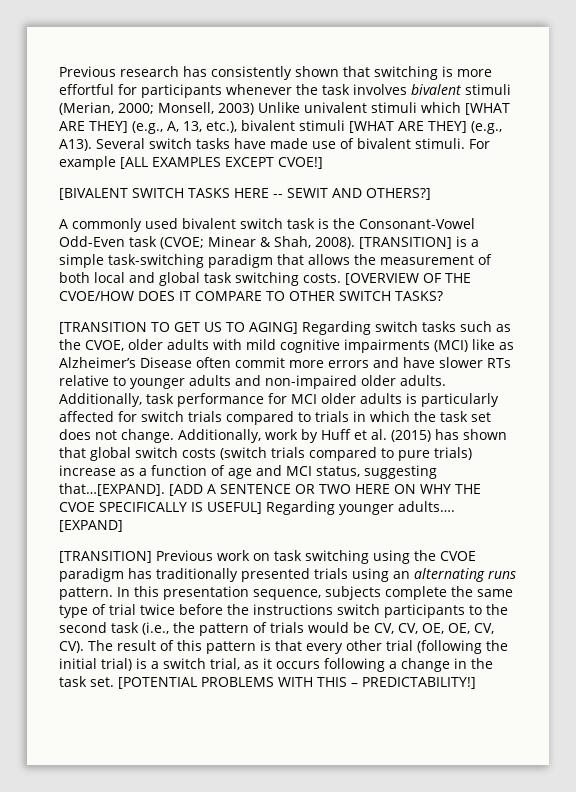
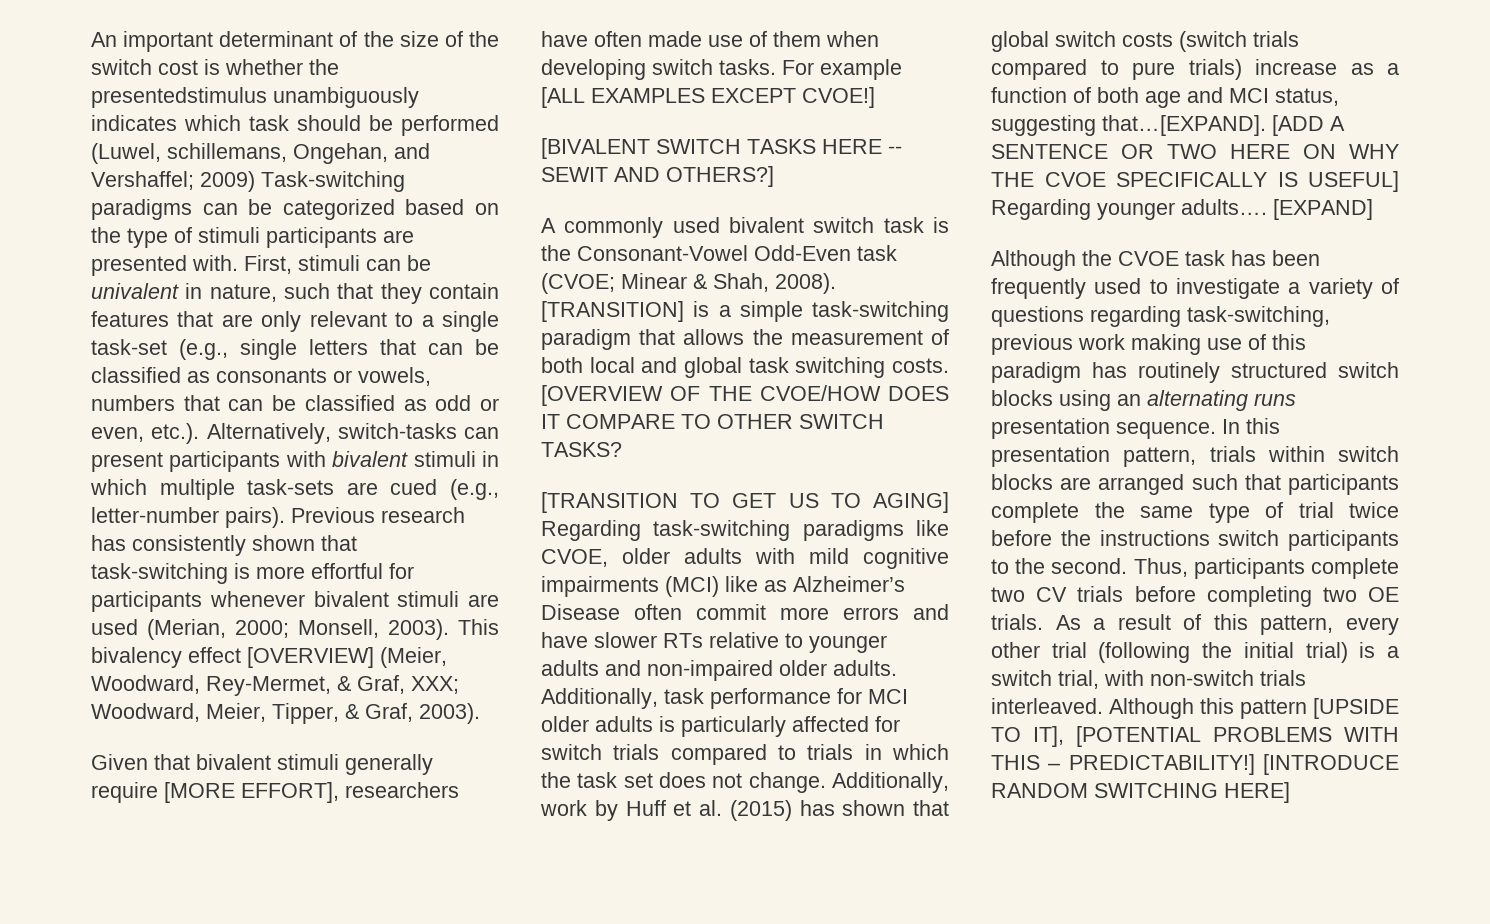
(59, 71) none -> [91,31,500,52] [91,59,339,75] [91,87,419,108] [91,115,499,136] [91,143,430,164] [91,171,405,192] [91,199,499,220] [91,227,414,248] [91,255,431,276] [91,283,499,304] [91,311,499,332] [91,339,499,360] [91,367,431,386] [91,395,500,411] [91,423,499,444] [91,451,499,472] [90,479,499,500] [91,507,285,528] An important determinant of the size of the switch cost is whether the presentedstimulus unambiguously indicates which task should be performed (Luwel, schillemans, Ongehan, and Vershaffel; 2009) Task-switching paradigms can be categorized based on the type of stimuli participants are presented with. First, stimuli can be univalent in nature, such that they contain features that are only relevant to a single task-set (e.g., single letters that can be classified as consonants or vowels, numbers that can be classified as odd or even, etc.). Alternatively, switch-tasks can present participants with bivalent stimuli in which multiple task-sets are cued (e.g., letter-number pairs).
[374,66,438,80] switching -> [91,563,228,584] task-switching
[296,84,511,95] [59,102,510,115] [59,120,502,134] [59,138,465,151] the task involves bivalent stimuli (Merian, 2000; Monsell, 2003) Unlike univalent stimuli which [WHAT ARE THEY] (e.g., A, 13, etc.), bivalent stimuli [WHAT ARE THEY] (e.g., A13). Several switch tasks have made use of bivalent stimuli. -> [313,591,499,607] [91,619,499,640] [91,647,447,668] [91,675,459,696] [91,703,480,724] [91,754,433,775] [91,782,459,803] [541,31,879,47] [541,59,776,80] bivalent stimuli are used (Merian, 2000; Monsell, 2003). This bivalency effect [OVERVIEW] (Meier, Woodward, Rey-Mermet, & Graf, XXX; Woodward, Meier, Tipper, & Graf, 2003). // Given that bivalent stimuli generally require [MORE EFFORT], researchers have often made use of them when developing switch tasks.
[375,321,511,332] [59,339,81,350] switch tasks such as the -> [653,520,949,541] task-switching paradigms like
(225, 470) none -> [1097,87,1139,103] both
[59,550,476,564] [59,568,348,582] [TRANSITION] Previous work on task switching using the CVOE paradigm has traditionally presented trials -> [991,250,1320,271] [991,278,1399,299] [991,306,1330,327] [991,334,1306,355] [991,362,1399,383] [991,390,1053,406] Although the CVOE task has been frequently used to investigate a variety of questions regarding task-switching, previous work making use of this paradigm has routinely structured switch blocks
[59,587,113,600] pattern. -> [991,418,1216,439] presentation sequence.
[253,586,381,600] sequence, subjects -> [1123,446,1399,467] [991,474,1399,495] pattern, trials within switch blocks are arranged such that participants
[59,622,494,636] [59,640,302,654] second task (i.e., the pattern of trials would be CV, CV, OE, OE, CV, CV). The result of this pattern is that -> [1051,558,1399,579] [991,586,1399,607] [991,614,1334,635] second. Thus, participants complete two CV trials before completing two OE trials. As a result of this pattern,
[244,658,493,672] [59,676,114,687] as it occurs following a change in the task set. -> [1104,670,1306,686] [991,698,1399,719] [991,726,1064,747] with non-switch trials interleaved. Although this pattern [UPSIDE TO IT],
(476, 683) none -> [1263,754,1399,775] [991,782,1290,803] [INTRODUCE RANDOM SWITCHING HERE]

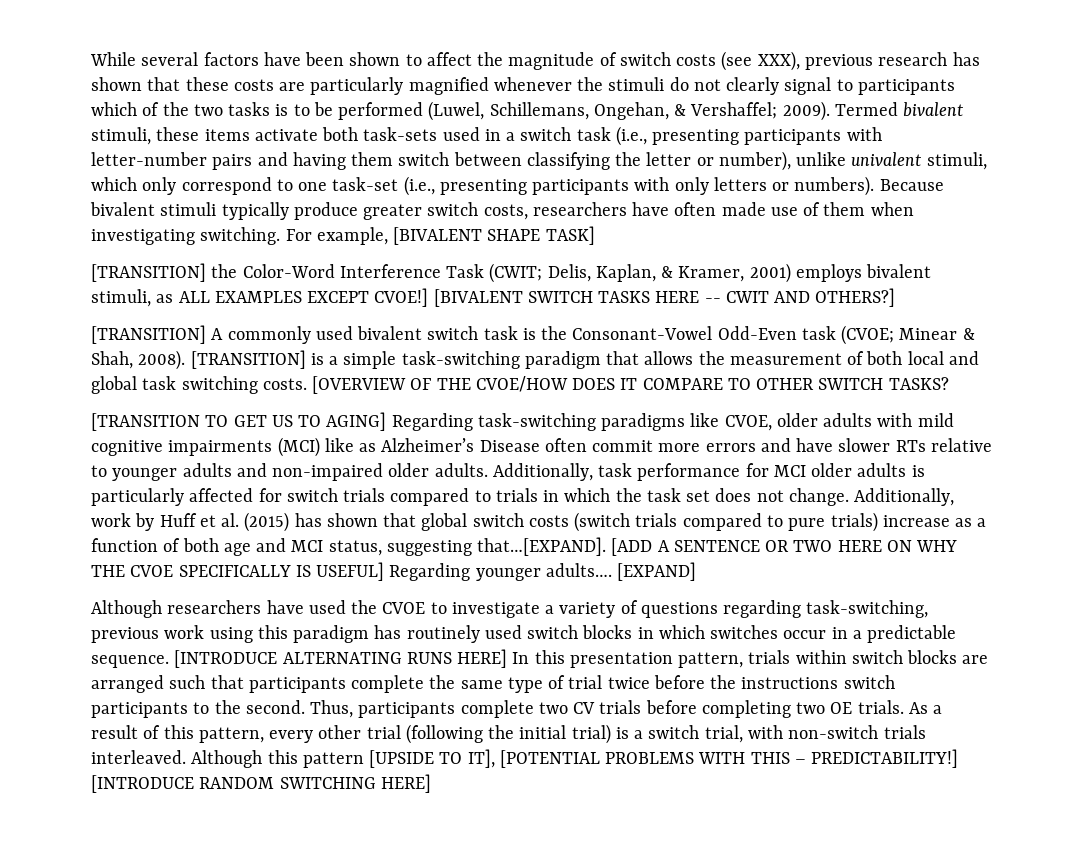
[91,31,500,52] [91,59,339,75] [91,87,419,108] [91,115,499,136] [91,143,430,164] [91,171,405,192] [91,199,499,220] [91,227,414,248] [91,255,431,276] [91,283,499,304] [91,311,499,332] [91,339,499,360] [91,367,431,386] [91,395,500,411] [91,423,499,444] [91,451,499,472] [90,479,499,500] [91,507,465,528] [91,535,357,556] [91,563,414,584] [91,591,499,612] [91,619,499,640] [91,647,447,668] [91,675,459,696] [91,703,480,724] [91,754,433,775] [91,782,339,803] An important determinant of the size of the switch cost is whether the presentedstimulus unambiguously indicates which task should be performed (Luwel, schillemans, Ongehan, and Vershaffel; 2009) Task-switching paradigms can be categorized based on the type of stimuli participants are presented with. First, stimuli can be univalent in nature, such that they contain features that are only relevant to a single task-set (e.g., single letters that can be classified as consonants or vowels, numbers that can be classified as odd or even, etc.). Alternatively, switch-tasks can present participants with bivalent stimuli in which multiple task-sets are cued (e.g., letter-number pairs). Previous research has consistently shown that task-switching is more effortful for participants whenever bivalent stimuli are used (Merian, 2000; Monsell, 2003). This bivalency effect [OVERVIEW] (Meier, Woodward, Rey-Mermet, & Graf, XXX; Woodward, Meier, Tipper, & Graf, 2003). // Given that bivalent stimuli generally require [MORE EFFORT], -> [90,51,980,71] [91,77,955,95] [91,101,964,121] [91,126,882,146] [91,151,987,171] [91,176,944,196] [90,202,528,220] While several factors have been shown to affect the magnitude of switch costs (see XXX), previous research has shown that these costs are particularly magnified whenever the stimuli do not clearly signal to participants which of the two tasks is to be performed (Luwel, Schillemans, Ongehan, & Vershaffel; 2009). Termed bivalent stimuli, these items activate both task-sets used in a switch task (i.e., presenting participants with letter-number pairs and having them switch between classifying the letter or number), unlike univalent stimuli, which only correspond to one task-set (i.e., presenting participants with only letters or numbers). Because bivalent stimuli typically produce greater switch costs,
[541,59,902,80] [541,87,585,108] developing switch tasks. For example [ALL -> [91,226,595,245] [91,263,932,283] [91,289,210,307] investigating switching. For example, [BIVALENT SHAPE TASK] // [TRANSITION] the Color-Word Interference Task (CWIT; Delis, Kaplan, & Kramer, 2001) employs bivalent stimuli, as ALL
(875, 97) // -> (429, 297) none
[541,167,608,182] SEWIT -> [725,291,769,303] CWIT
(774, 176) none -> [91,325,206,344] [TRANSITION]
[1082,250,1320,266] [991,278,1142,299] the CVOE task has been frequently used -> [167,600,426,614] researchers have used the CVOE
[1131,334,1266,355] making use of -> [209,627,253,643] using
[1231,362,1399,378] [991,390,1296,411] [991,418,1216,439] structured switch blocks using an alternating runs presentation sequence. -> [484,625,957,643] [91,649,508,668] used switch blocks in which switches occur in a predictable sequence. [INTRODUCE ALTERNATING RUNS HERE]

